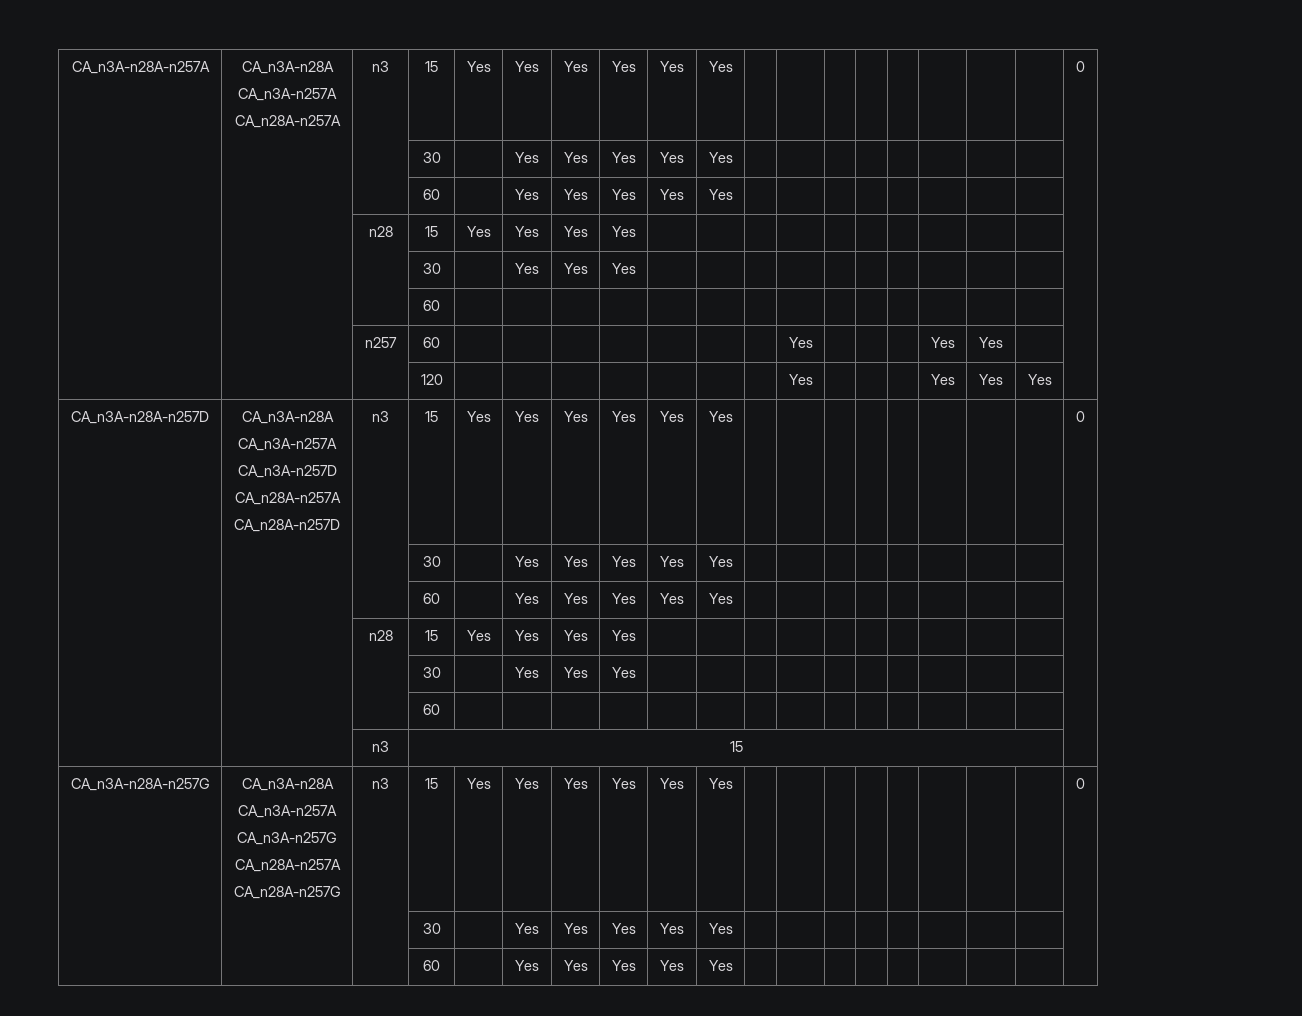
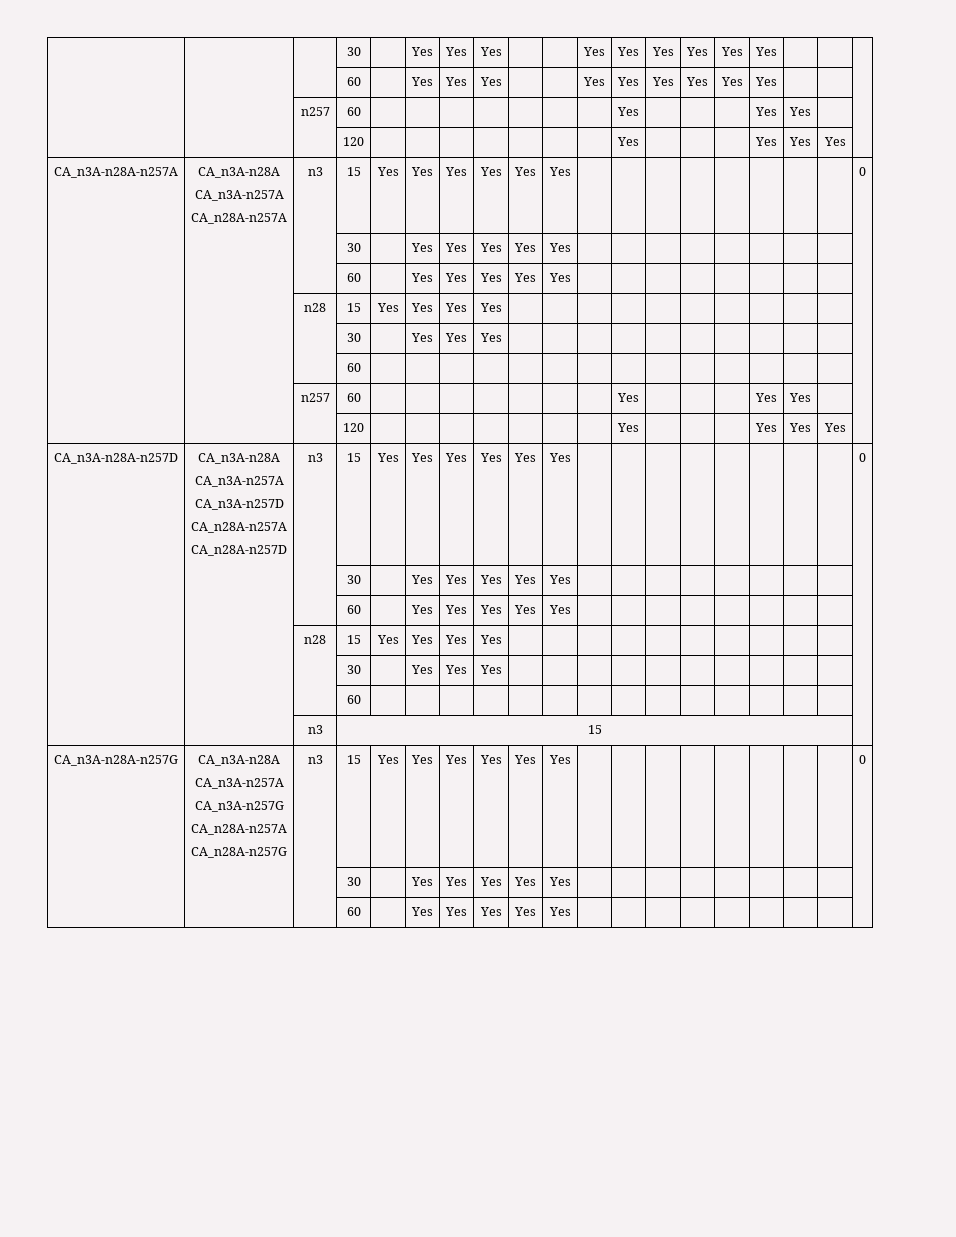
(71, 67) none -> [346,47,361,56] [411,47,433,56] [445,47,467,56] [479,47,502,56] [583,47,605,56] [617,47,639,56] [651,47,674,56] [686,47,708,56] [720,47,743,56] [755,47,777,56] [346,77,361,86] [411,77,433,86] [445,77,467,86] [479,77,502,86] [583,77,605,86] [617,77,639,86] [651,77,674,86] [686,77,708,86] [720,77,743,86] [755,77,777,86] [300,107,330,116] [346,107,361,116] [617,107,639,116] [755,107,777,116] [789,107,811,116] [343,137,364,146] [617,137,639,146] [755,137,777,146] [789,137,811,146] [823,137,846,146] | | | 30 | | Yes | Yes | Yes | | | Yes | Yes | Yes | Yes | Yes | Yes | | | // | | | 60 | | Yes | Yes | Yes | | | Yes | Yes | Yes | Yes | Yes | Yes | | | // | | n257 | 60 | | | | | | | | Yes | | | | Yes | Yes | | // | | | 120 | | | | | | | | Yes | | | | Yes | Yes | Yes | //

